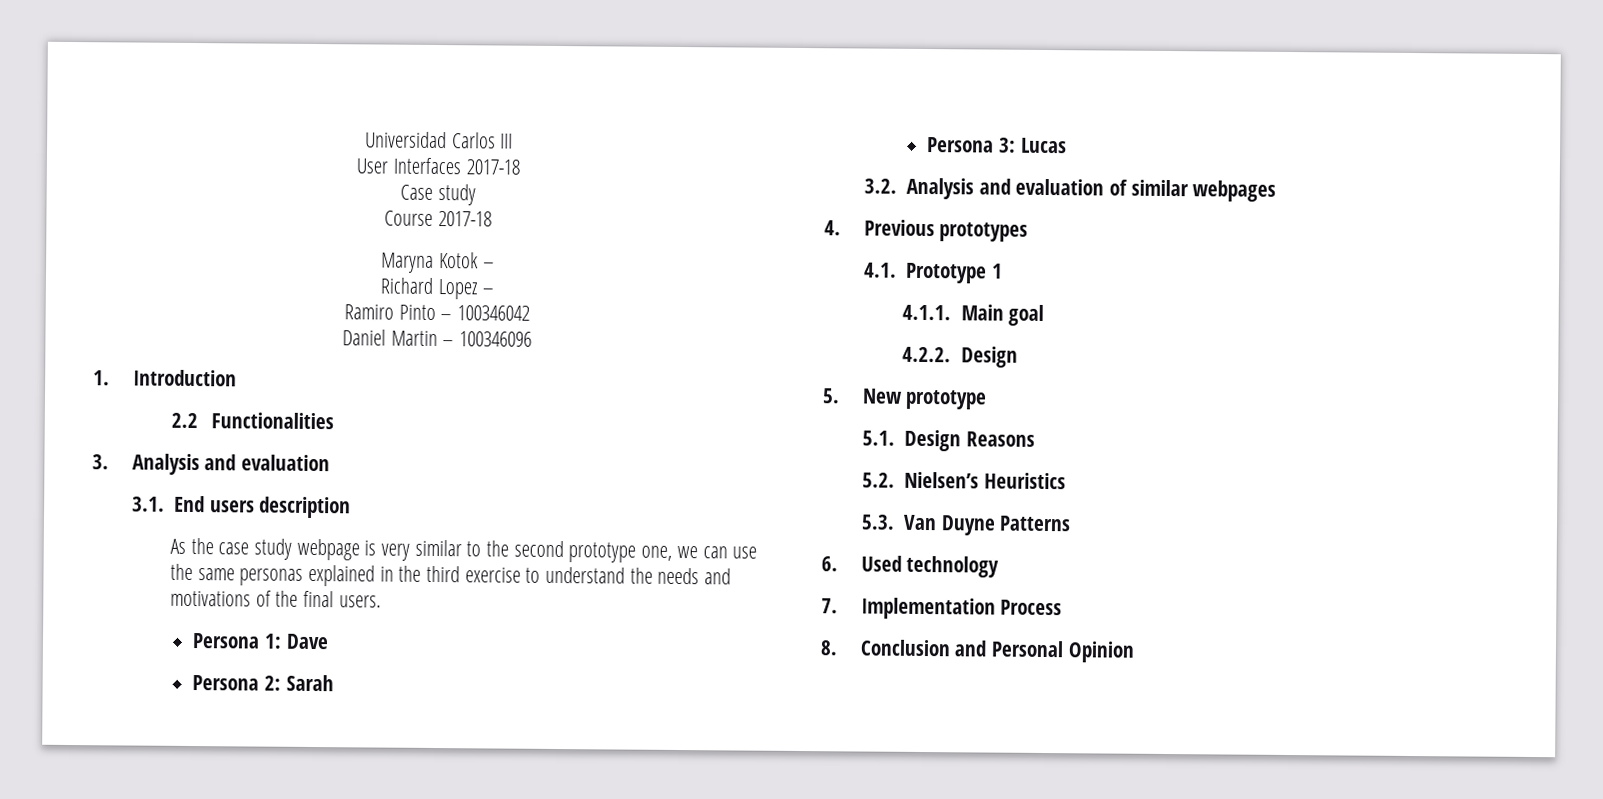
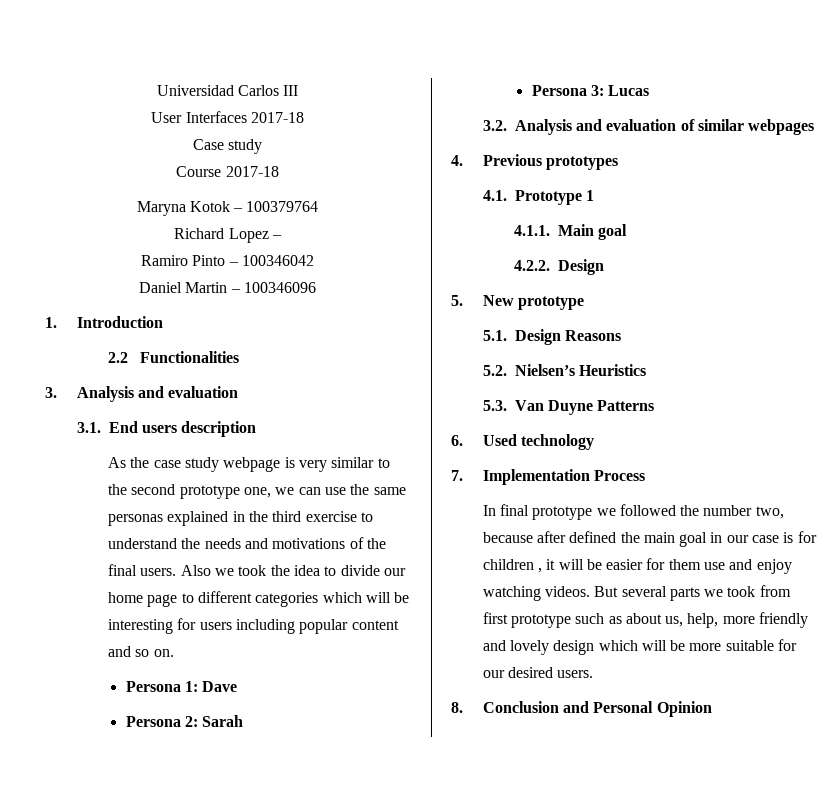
(495, 265) none -> [246,201,319,212] 100379764
(381, 601) none -> [180,565,406,576] [108,591,410,607] [108,618,399,634] [108,646,174,657] Also we took the idea to divide our home page to different categories which will be interesting for users including popular content and so on.
(1063, 607) none -> [482,504,784,520] [482,531,817,547] [482,558,792,574] [482,585,791,601] [482,612,809,628] [482,639,798,655] [482,667,594,678] // In final prototype we followed the number two, because after defined the main goal in our case is for children , it will be easier for them use and enjoy watching videos. But several parts we took from first prototype such as about us, help, more friendly and lovely design which will be more suitable for our desired users.

